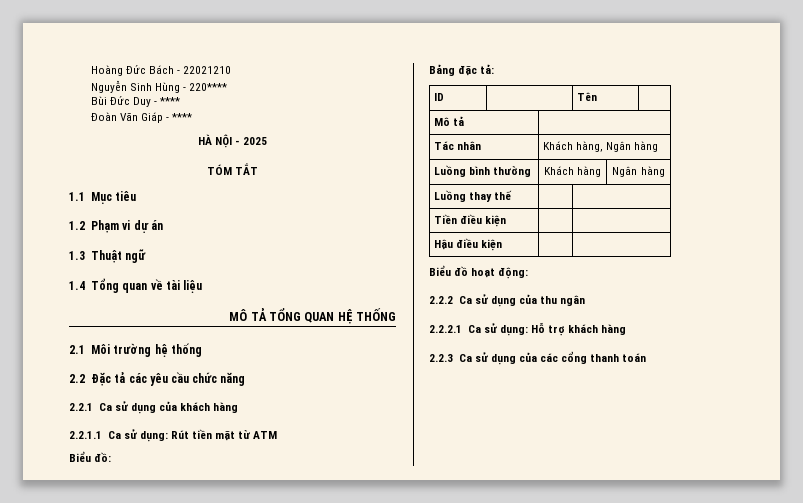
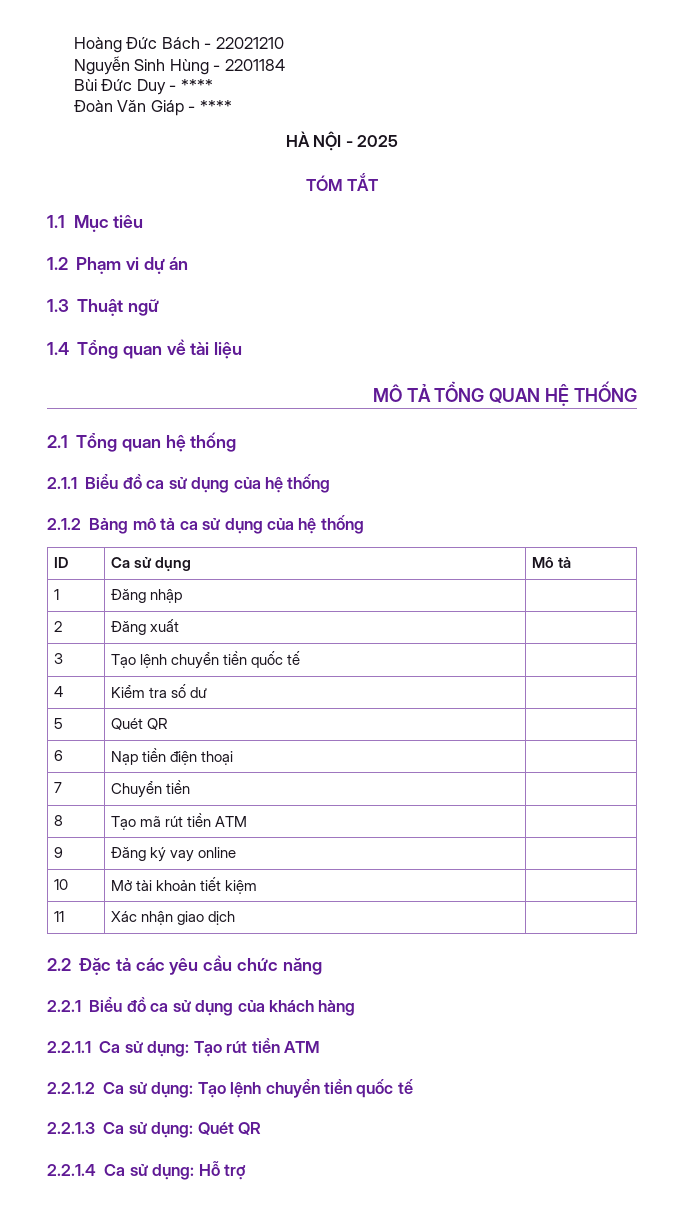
[189,83,228,91] 220**** -> [224,59,285,71] 2201184
[91,343,202,357] Môi trường hệ thống -> [76,432,237,452] [47,474,331,493] [47,515,364,534] [53,557,68,568] [110,557,191,572] [531,557,571,568] [53,589,59,600] [110,589,182,603] [53,621,62,632] [110,619,179,635] [53,653,63,664] [110,651,301,669] [53,686,63,697] [110,684,207,698] [53,718,63,729] [110,718,167,730] [53,750,63,761] [110,748,233,765] [53,782,62,793] [110,780,190,798] [53,815,63,826] [110,813,248,830] [53,847,63,858] [110,847,236,862] [53,879,68,890] [110,877,258,894] [53,911,64,922] [110,911,235,925] Tổng quan hệ thống // 2.1.1 Biểu đồ ca sử dụng của hệ thống // 2.1.2 Bảng mô tả ca sử dụng của hệ thống // ID | Ca sử dụng | Mô tả // 1 | Đăng nhập | // 2 | Đăng xuất | // 3 | Tạo lệnh chuyển tiền quốc tế | // 4 | Kiểm tra số dư | // 5 | Quét QR | // 6 | Nạp tiền điện thoại | // 7 | Chuyển tiền | // 8 | Tạo mã rút tiền ATM | // 9 | Đăng ký vay online | // 10 | Mở tài khoản tiết kiệm | // 11 | Xác nhận giao dịch |
[98,403,112,411] Ca -> [89,997,169,1012] Biểu đồ ca
[171,429,278,441] [69,451,112,462] [429,64,495,76] [433,93,444,101] [576,92,597,101] [433,116,464,126] [433,141,481,150] [542,141,658,152] [433,165,531,177] [543,166,602,177] [612,166,665,177] [433,190,512,202] [433,214,506,227] [433,238,502,251] [429,265,529,279] [429,294,586,307] [429,325,462,333] Rút tiền mặt từ ATM // Biểu đồ: // Bảng đặc tả: // ID | | Tên | // Mô tả | // Tác nhân | Khách hàng, Ngân hàng // Luồng bình thường | Khách hàng | Ngân hàng // Luồng thay thế | | // Tiền điều kiện | | // Hậu điều kiện | | // Biểu đồ hoạt động: // 2.2.2 Ca sử dụng của thu ngân // 2.2.2.1 -> [193,1038,320,1057] [47,1079,413,1098] [47,1122,262,1138] [47,1164,96,1176] Tạo rút tiền ATM // 2.2.1.2 Ca sử dụng: Tạo lệnh chuyển tiền quốc tế // 2.2.1.3 Ca sử dụng: Quét QR // 2.2.1.4
[568,324,627,335] [429,351,647,365] khách hàng // 2.2.3 Ca sử dụng của các cổng thanh toán -> (247, 1172) none

